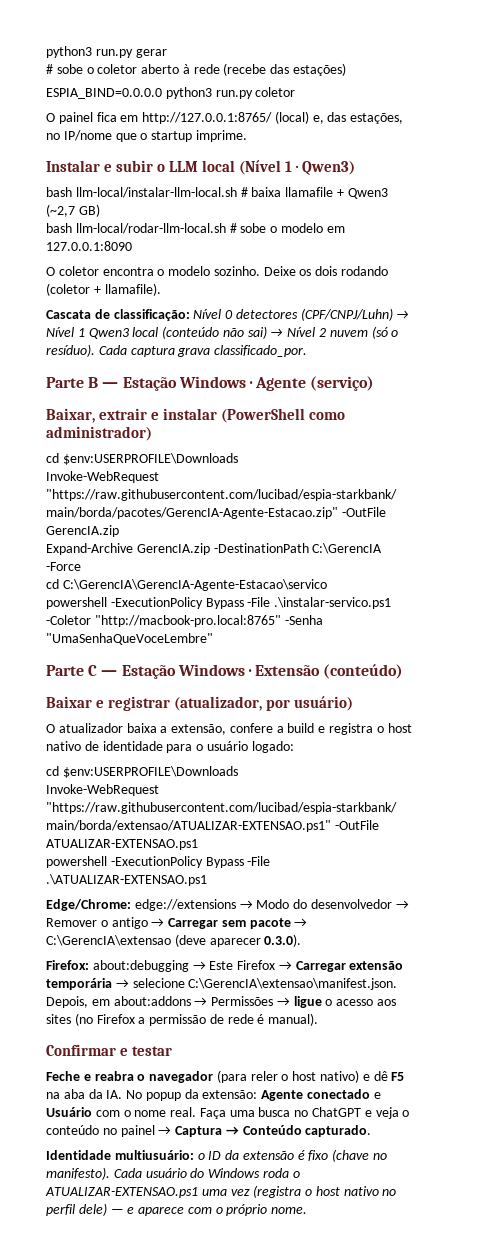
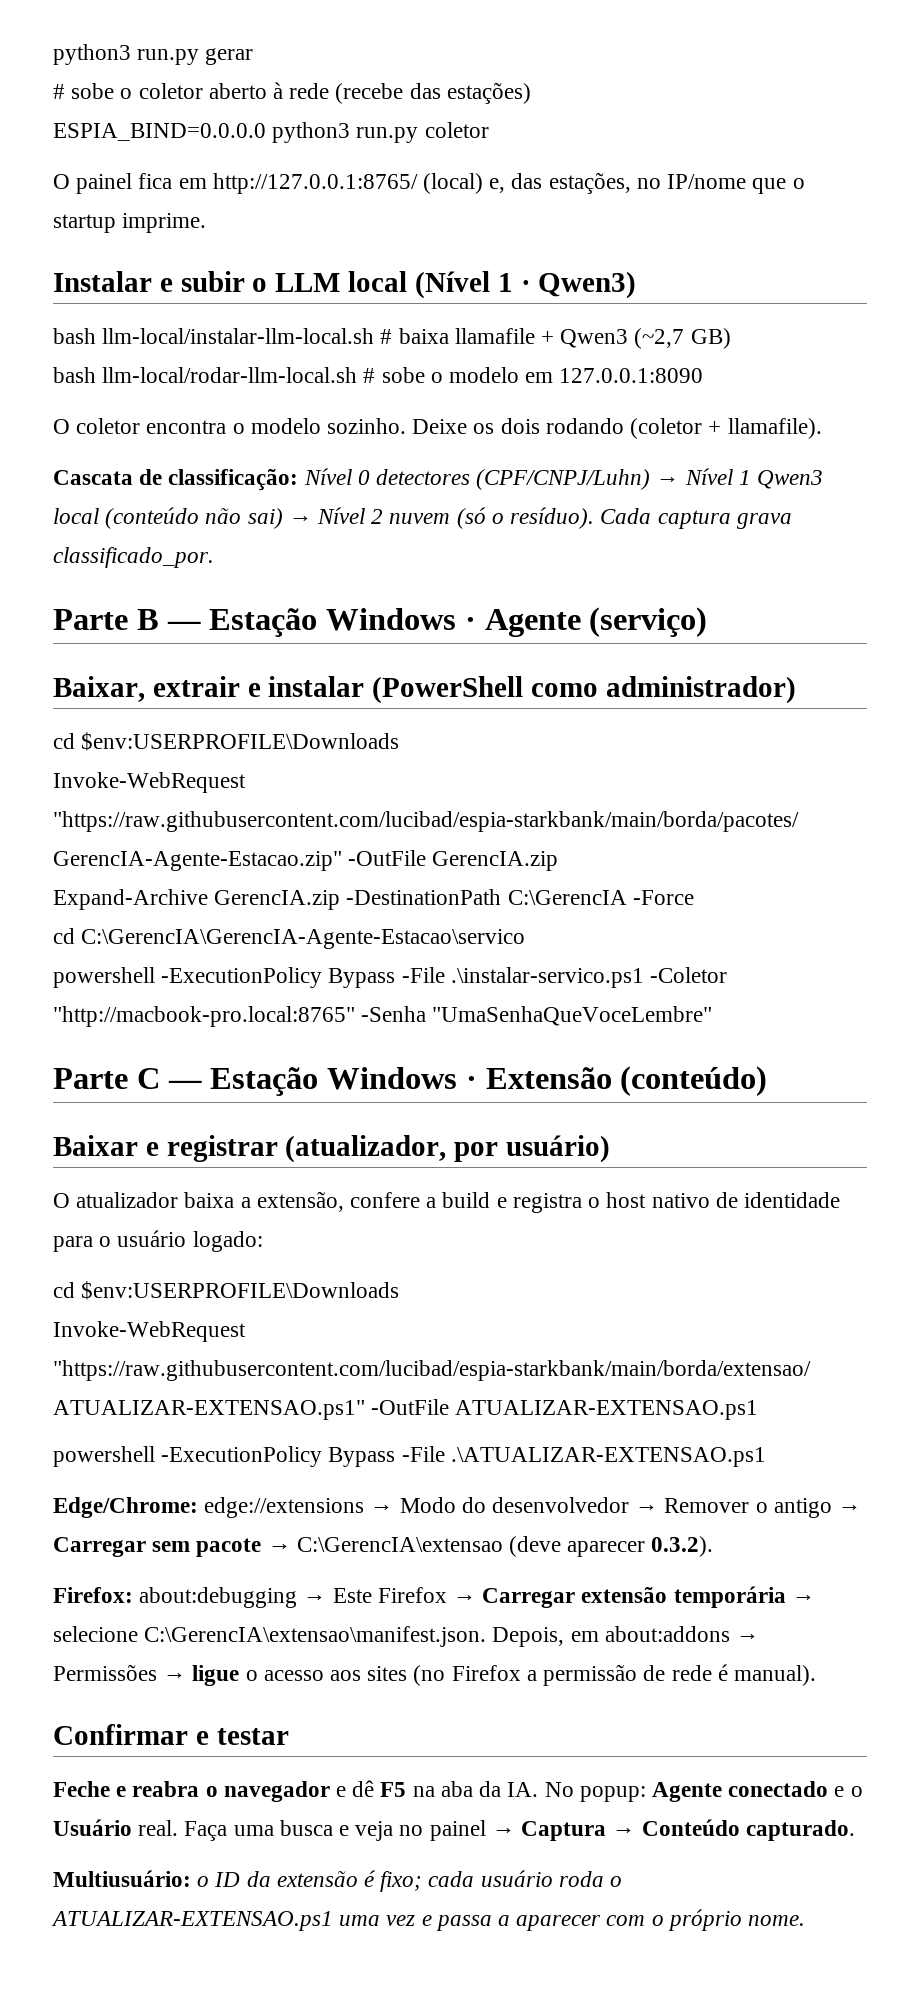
[264,934,302,947] 0.3.0). -> [651,1536,714,1557] 0.3.2).
[216,1070,360,1083] (para reler o host nativo) -> (330, 1791) none
[145,1089,381,1101] [46,1107,410,1119] [46,1125,99,1135] popup da extensão: Agente conectado e Usuário com o nome real. Faça uma busca no ChatGPT e veja o conteúdo -> [579,1781,863,1802] [53,1819,394,1841] popup: Agente conectado e o Usuário real. Faça uma busca e veja
[46,1150,194,1160] Identidade multiusuário: -> [53,1870,191,1887] Multiusuário:
[308,1149,388,1162] [46,1167,261,1180] fixo (chave no manifesto). Cada usuário do Windows -> [380,1870,553,1892] fixo; cada usuário
[253,1185,397,1198] [46,1203,185,1216] (registra o host nativo no perfil dele) — e aparece -> [421,1915,602,1931] e passa a aparecer

